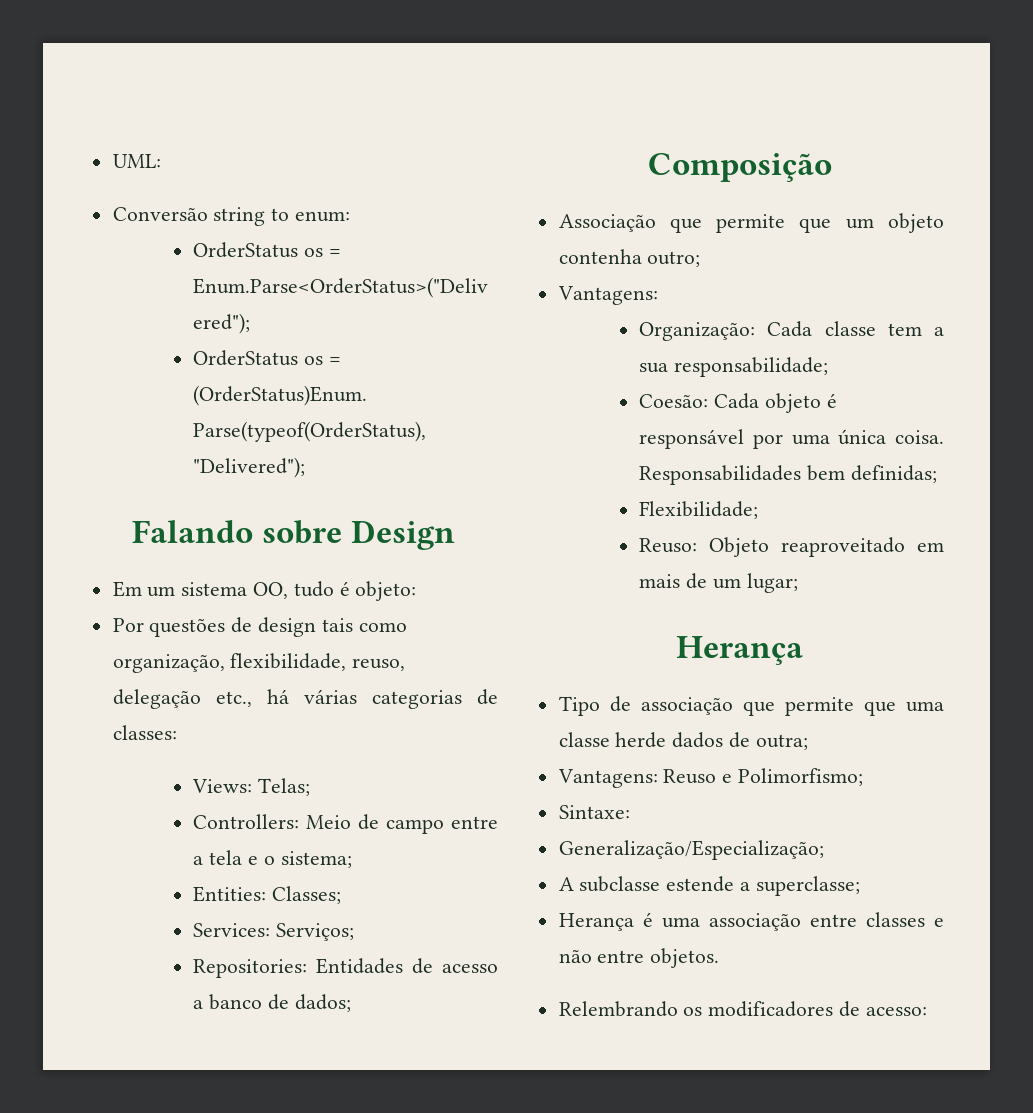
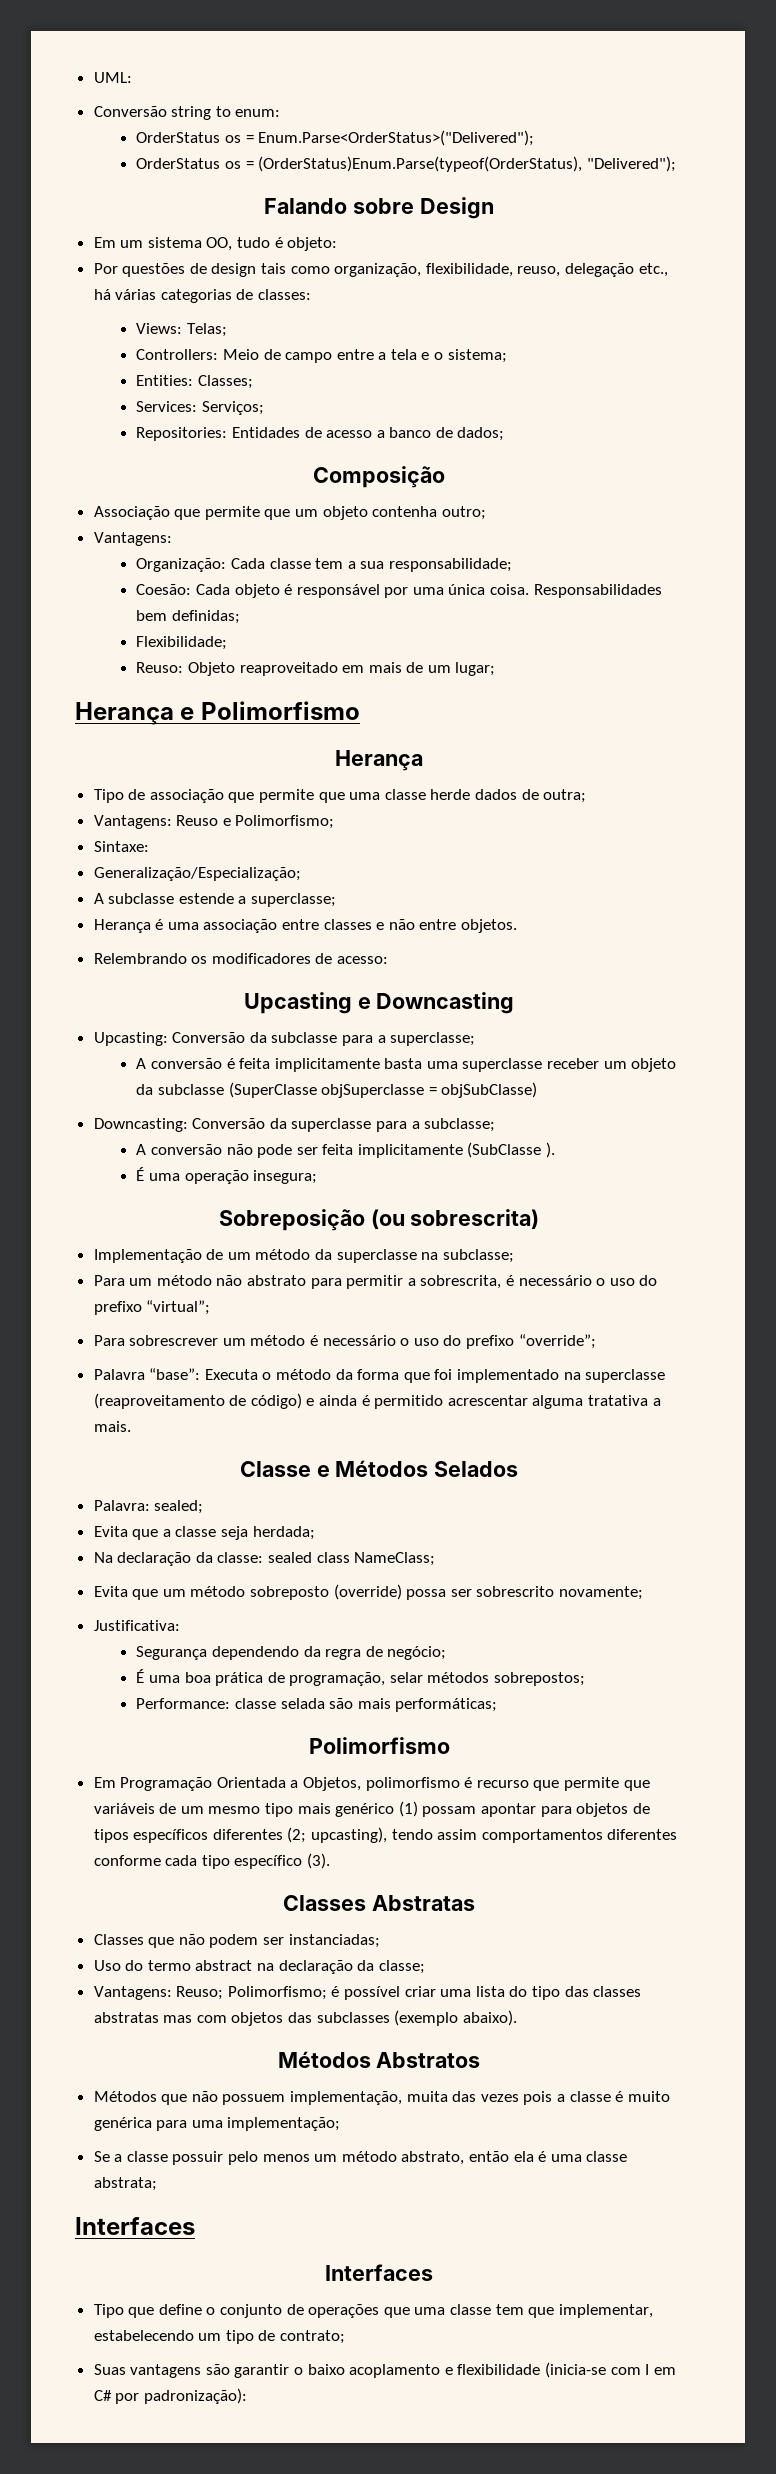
(798, 583) none -> [75,701,360,725] // Herança e Polimorfismo
(927, 1011) none -> [243,992,515,1014] [93,1032,476,1046] [136,1058,677,1072] [136,1082,538,1098] [93,1118,496,1132] [136,1142,556,1158] [136,1167,318,1184] [218,1209,540,1231] [93,1249,514,1263] [93,1275,658,1289] [93,1300,211,1315] [93,1334,596,1349] [93,1368,666,1383] [93,1393,661,1409] [93,1421,131,1432] [239,1460,519,1477] [93,1500,204,1514] [93,1526,315,1540] [93,1552,436,1566] [93,1584,644,1600] [93,1620,180,1631] [136,1646,447,1660] [136,1669,586,1686] [136,1698,498,1712] [308,1737,450,1754] [93,1777,650,1791] [93,1801,650,1817] [93,1827,678,1843] [93,1853,331,1869] [283,1895,475,1911] [93,1934,380,1948] [93,1960,425,1974] [93,1986,642,2000] [93,2010,517,2026] [277,2051,481,2068] [93,2091,670,2105] [93,2117,341,2131] [93,2151,628,2165] [93,2177,157,2191] [75,2217,195,2235] [325,2264,433,2281] [93,2304,653,2318] [93,2330,346,2344] [93,2362,676,2378] [93,2388,247,2404] // Upcasting e Downcasting // Upcasting: Conversão da subclasse para a superclasse; // A conversão é feita implicitamente basta uma superclasse receber um objeto da subclasse (SuperClasse objSuperclasse = objSubClasse) // Downcasting: Conversão da superclasse para a subclasse; // A conversão não pode ser feita implicitamente (SubClasse ). // É uma operação insegura; // Sobreposição (ou sobrescrita) // Implementação de um método da superclasse na subclasse; // Para um método não abstrato para permitir a sobrescrita, é necessário o uso do prefixo “virtual”; // Para sobrescrever um método é necessário o uso do prefixo “override”; // Palavra “base”: Executa o método da forma que foi implementado na superclasse (reaproveitamento de código) e ainda é permitido acrescentar alguma tratativa a mais. // Classe e Métodos Selados // Palavra: sealed; // Evita que a classe seja herdada; // Na declaração da classe: sealed class NameClass; // Evita que um método sobreposto (override) possa ser sobrescrito novamente; // Justificativa: // Segurança dependendo da regra de negócio; // É uma boa prática de programação, selar métodos sobrepostos; // Performance: classe selada são mais performáticas; // Polimorfismo // Em Programação Orientada a Objetos, polimorfismo é recurso que permite que variáveis de um mesmo tipo mais genérico (1) possam apontar para objetos de tipos específicos diferentes (2; upcasting), tendo assim comportamentos diferentes conforme cada tipo específico (3). // Classes Abstratas // Classes que não podem ser instanciadas; // Uso do termo abstract na declaração da classe; // Vantagens: Reuso; Polimorfismo; é possível criar uma lista do tipo das classes abstratas mas com objetos das subclasses (exemplo abaixo). // Métodos Abstratos // Métodos que não possuem implementação, muita das vezes pois a classe é muito genérica para uma implementação; // Se a classe possuir pelo menos um método abstrato, então ela é uma classe abstrata; // Interfaces // Interfaces // Tipo que define o conjunto de operações que uma classe tem que implementar, estabelecendo um tipo de contrato; // Suas vantagens são garantir o baixo acoplamento e flexibilidade (inicia-se com I em C# por padronização):

